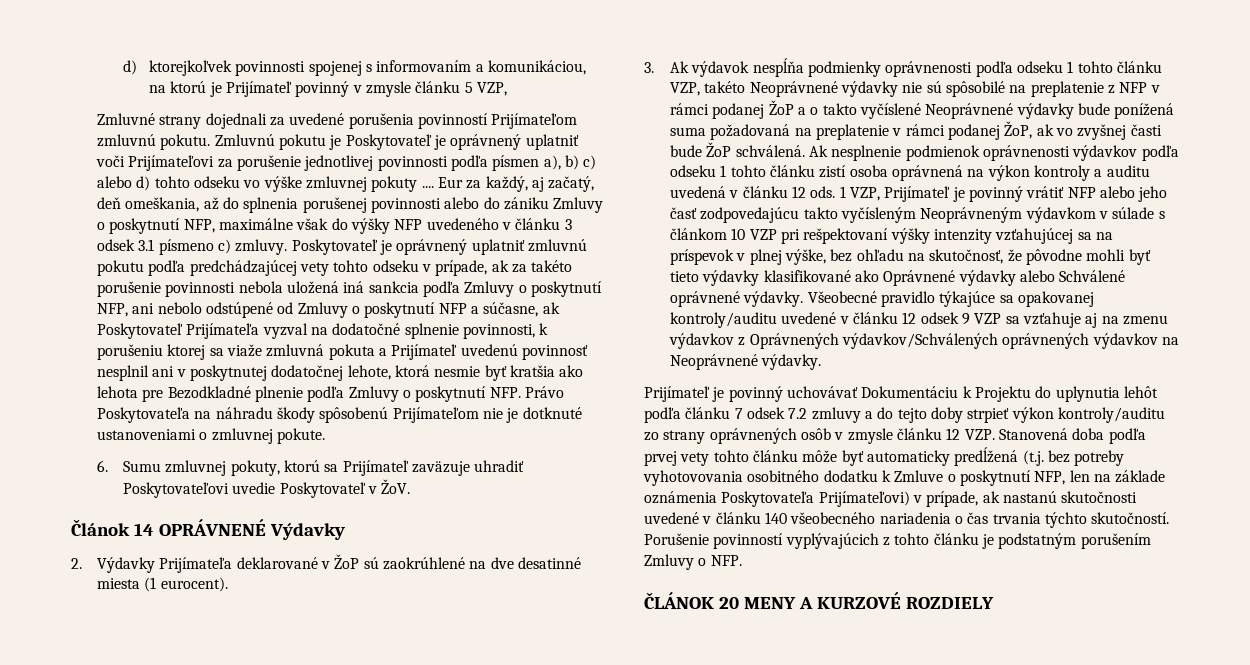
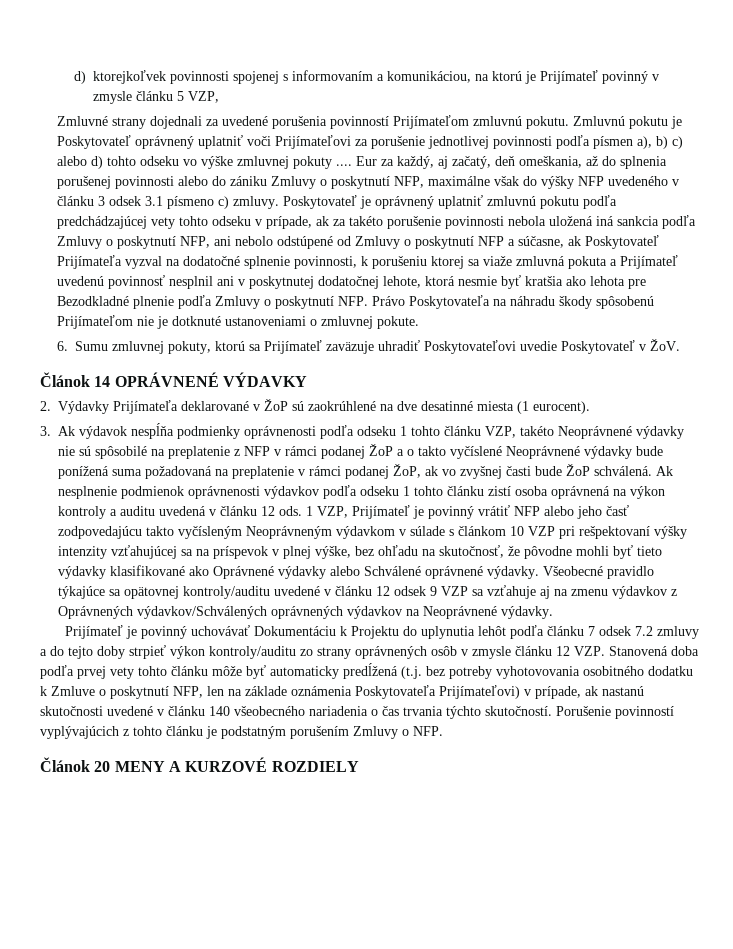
[433,135,446,150] je -> (131, 142) none
[269,523,345,540] Výdavky -> [222,372,307,387] VÝDAVKY
[1017,291,1094,307] opakovanej -> [124,586,179,599] opätovnej
[644,592,714,609] ČLÁNOK -> [40,757,90,772] Článok

